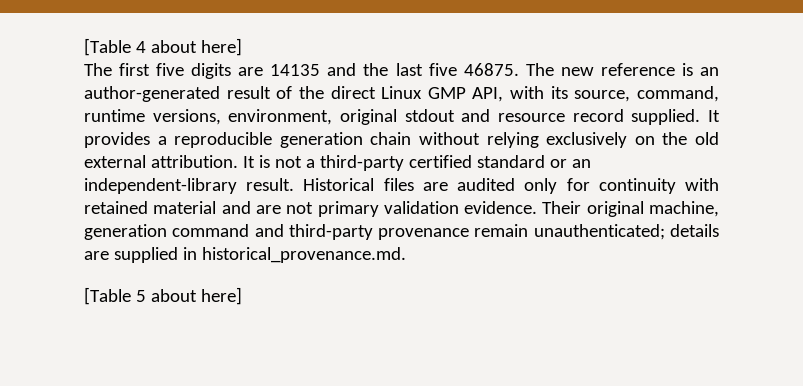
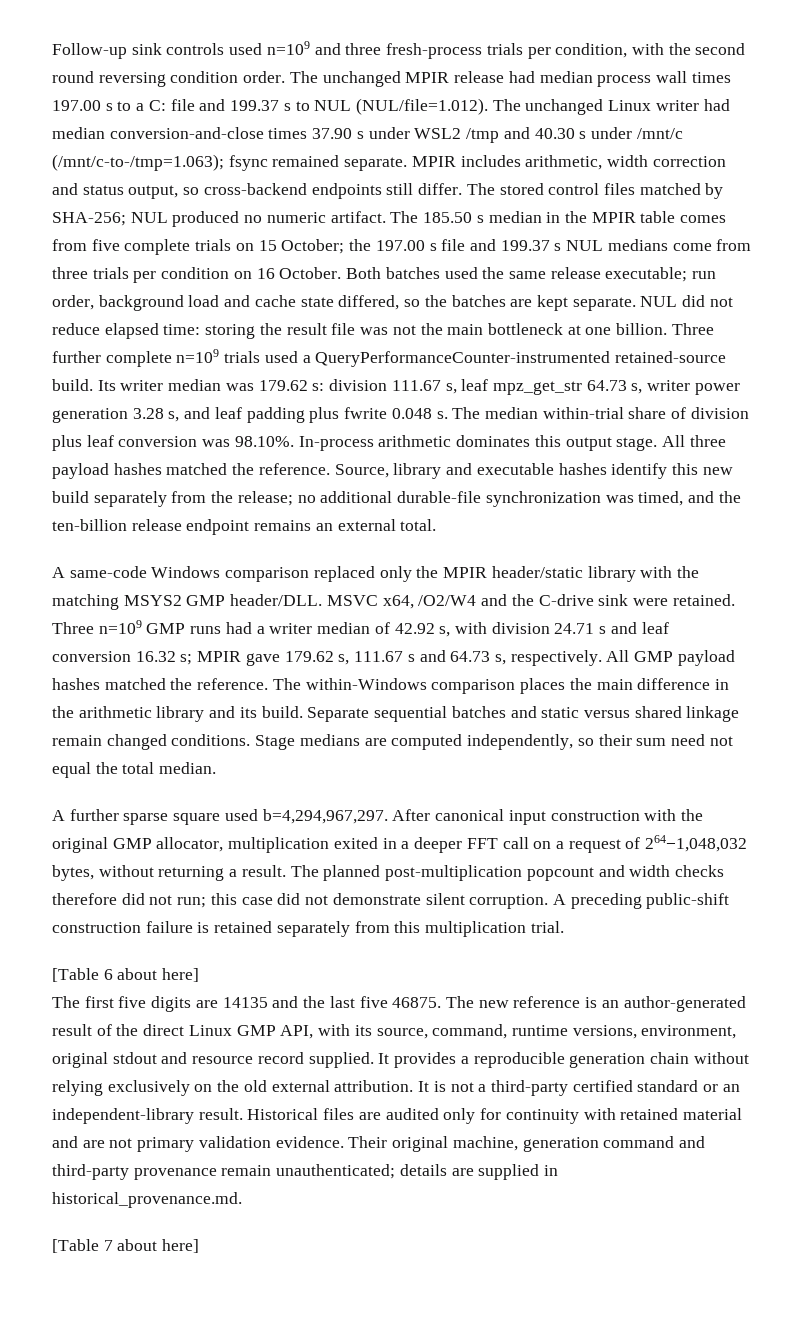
[84,38,146,56] [Table 4 -> [52,41,746,59] [52,71,731,87] [52,98,730,115] [52,127,683,143] [52,154,726,171] [52,183,724,199] [52,211,727,227] [52,239,752,255] [52,267,717,283] [52,295,733,311] [52,323,714,339] [52,349,727,367] [52,379,740,395] [52,407,749,423] [52,435,726,451] [52,463,733,479] [52,491,741,507] [52,519,437,535] [52,566,699,582] [52,594,735,610] [52,620,669,637] [52,650,735,666] [52,678,729,694] [52,706,740,722] [52,734,733,750] [52,762,217,778] [52,809,703,825] [52,835,748,853] [52,865,724,881] [52,893,730,909] [52,921,564,937] [52,968,113,982] Follow-up sink controls used n=109 and three fresh-process trials per condition, with the second round reversing condition order. The unchanged MPIR release had median process wall times 197.00 s to a C: file and 199.37 s to NUL (NUL/file=1.012). The unchanged Linux writer had median conversion-and-close times 37.90 s under WSL2 /tmp and 40.30 s under /mnt/c (/mnt/c-to-/tmp=1.063); fsync remained separate. MPIR includes arithmetic, width correction and status output, so cross-backend endpoints still differ. The stored control files matched by SHA-256; NUL produced no numeric artifact. The 185.50 s median in the MPIR table comes from five complete trials on 15 October; the 197.00 s file and 199.37 s NUL medians come from three trials per condition on 16 October. Both batches used the same release executable; run order, background load and cache state differed, so the batches are kept separate. NUL did not reduce elapsed time: storing the result file was not the main bottleneck at one billion. Three further complete n=109 trials used a QueryPerformanceCounter-instrumented retained-source build. Its writer median was 179.62 s: division 111.67 s, leaf mpz_get_str 64.73 s, writer power generation 3.28 s, and leaf padding plus fwrite 0.048 s. The median within-trial share of division plus leaf conversion was 98.10%. In-process arithmetic dominates this output stage. All three payload hashes matched the reference. Source, library and executable hashes identify this new build separately from the release; no additional durable-file synchronization was timed, and the ten-billion release endpoint remains an external total. // A same-code Windows comparison replaced only the MPIR header/static library with the matching MSYS2 GMP header/DLL. MSVC x64, /O2/W4 and the C-drive sink were retained. Three n=109 GMP runs had a writer median of 42.92 s, with division 24.71 s and leaf conversion 16.32 s; MPIR gave 179.62 s, 111.67 s and 64.73 s, respectively. All GMP payload hashes matched the reference. The within-Windows comparison places the main difference in the arithmetic library and its build. Separate sequential batches and static versus shared linkage remain changed conditions. Stage medians are computed independently, so their sum need not equal the total median. // A further sparse square used b=4,294,967,297. After canonical input construction with the original GMP allocator, multiplication exited in a deeper FFT call on a request of 264−1,048,032 bytes, without returning a result. The planned post-multiplication popcount and width checks therefore did not run; this case did not demonstrate silent corruption. A preceding public-shift construction failure is retained separately from this multiplication trial. // [Table 6
[135,290,146,302] 5 -> [103,1240,113,1251] 7

